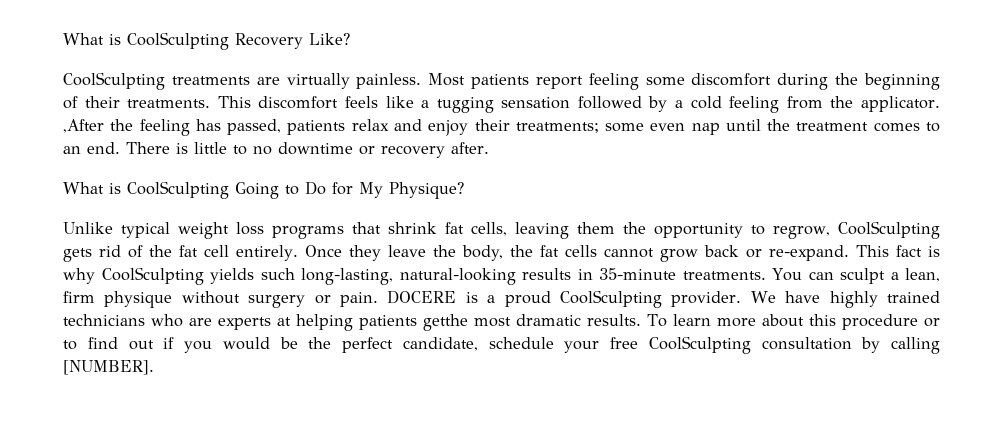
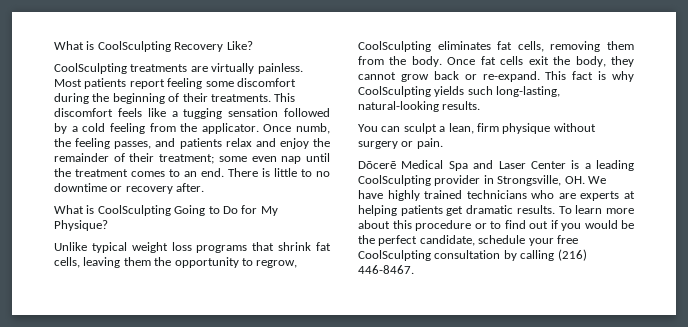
[63,119,599,136] ,After the feeling has passed, patients relax and enjoy their treatments; -> [263,123,330,134] [54,138,330,149] [54,153,215,164] Once numb, the feeling passes, and patients relax and enjoy the remainder of their treatment;
[63,245,598,262] gets rid of the fat cell entirely. Once they leave the body, the fat cells -> [437,41,634,52] [358,56,634,67] eliminates fat cells, removing them from the body. Once fat cells exit the body, they
[522,268,766,280] results in 35-minute treatments. -> [442,101,481,110] results. //
[387,290,742,308] DOCERE is a proud CoolSculpting provider. -> [358,160,634,171] [358,175,585,186] // Dōcerē Medical Spa and Laser Center is a leading CoolSculpting provider in Strongsville, OH.
[423,314,512,331] getthe most -> [446,206,464,216] get
[63,360,154,375] [NUMBER]. -> [557,249,587,261] [358,265,414,274] (216) 446-8467.

